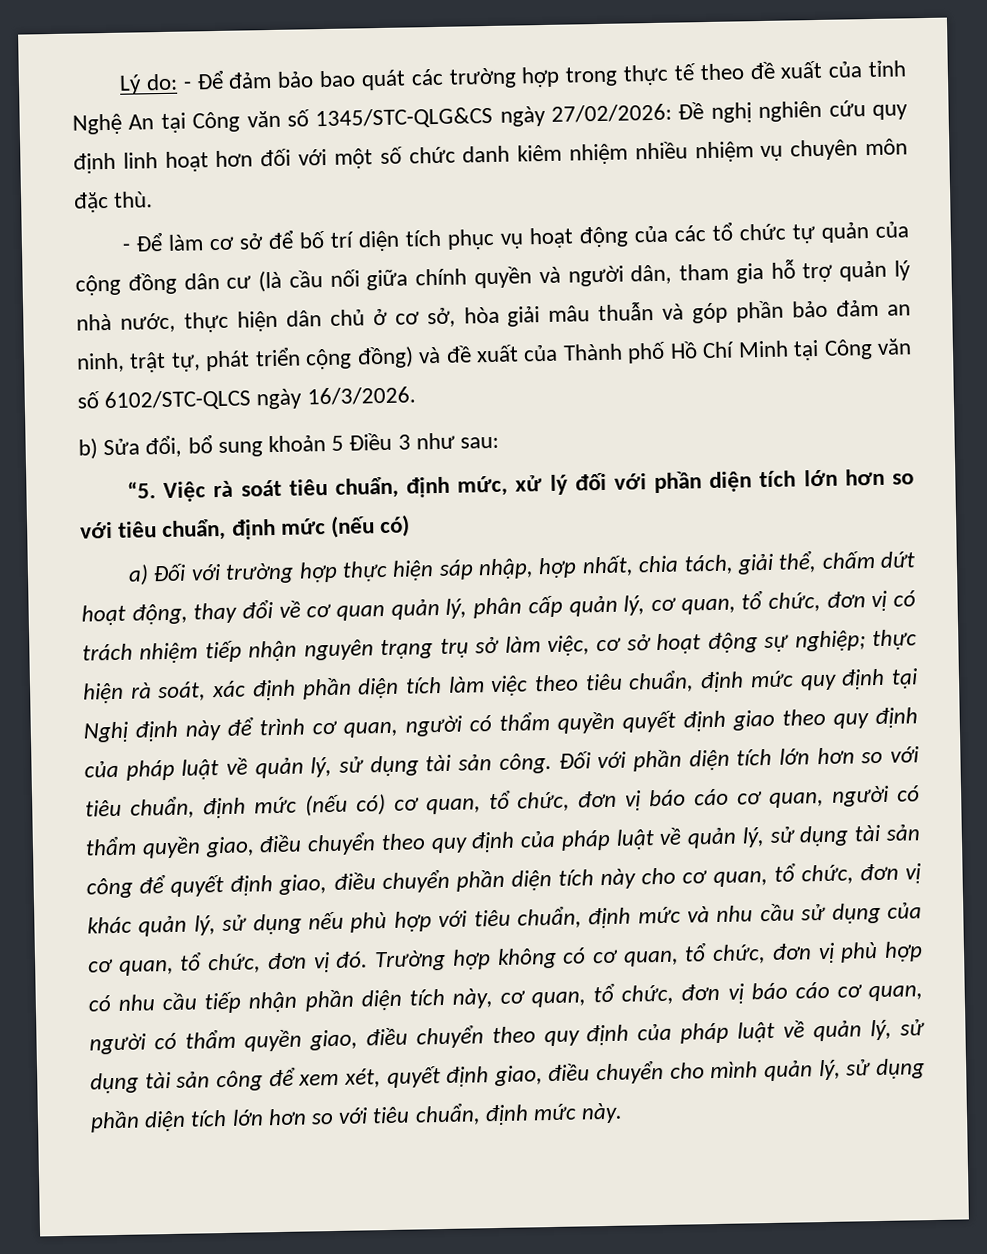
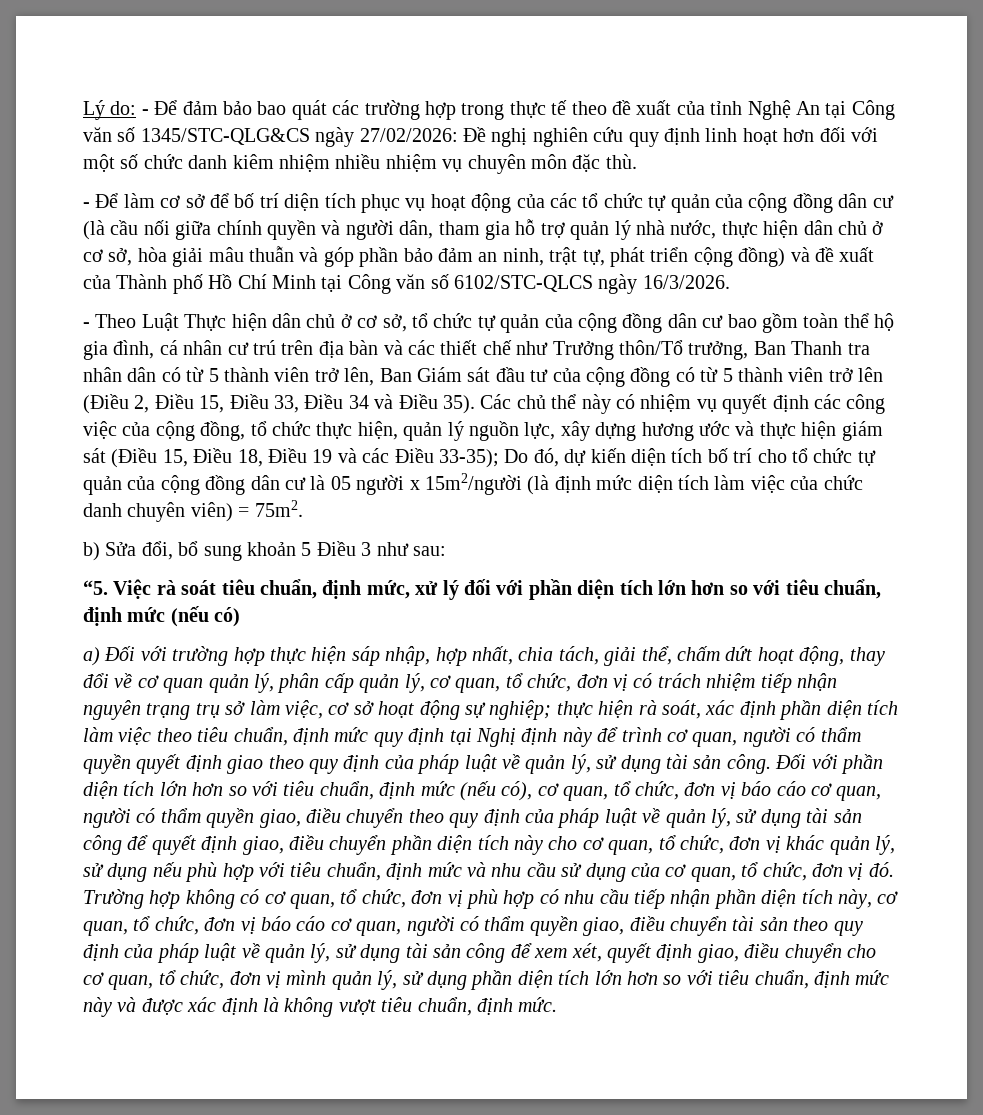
(416, 396) none -> [83,313,895,333] [83,340,870,360] [83,367,884,387] [83,394,886,414] [83,421,883,441] [83,448,876,468] [83,473,863,495] [83,500,303,522] // - Theo Luật Thực hiện dân chủ ở cơ sở, tổ chức tự quản của cộng đồng dân cư bao gồm toàn thể hộ gia đình, cá nhân cư trú trên địa bàn và các thiết chế như Trưởng thôn/Tổ trưởng, Ban Thanh tra nhân dân có từ 5 thành viên trở lên, Ban Giám sát đầu tư của cộng đồng có từ 5 thành viên trở lên (Điều 2, Điều 15, Điều 33, Điều 34 và Điều 35). Các chủ thể này có nhiệm vụ quyết định các công việc của cộng đồng, tổ chức thực hiện, quản lý nguồn lực, xây dựng hương ước và thực hiện giám sát (Điều 15, Điều 18, Điều 19 và các Điều 33-35); Do đó, dự kiến diện tích bố trí cho tổ chức tự quản của cộng đồng dân cư là 05 người x 15m2/người (là định mức diện tích làm việc của chức danh chuyên viên) = 75m2.
[355,794,386,816] có) -> [501,781,533,801] có),
(484, 1037) none -> [732,916,788,931] tài sản
(705, 1070) none -> [83,970,281,990] cơ quan, tổ chức, đơn vị
[581,1102,624,1124] này. -> [83,997,558,1017] này và được xác định là không vượt tiêu chuẩn, định mức.

